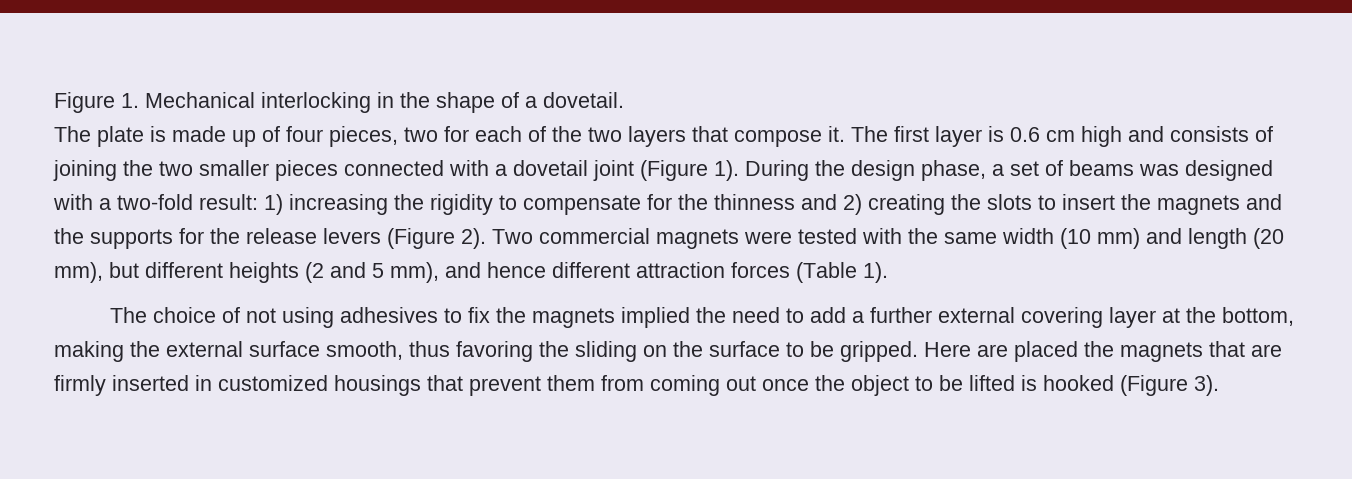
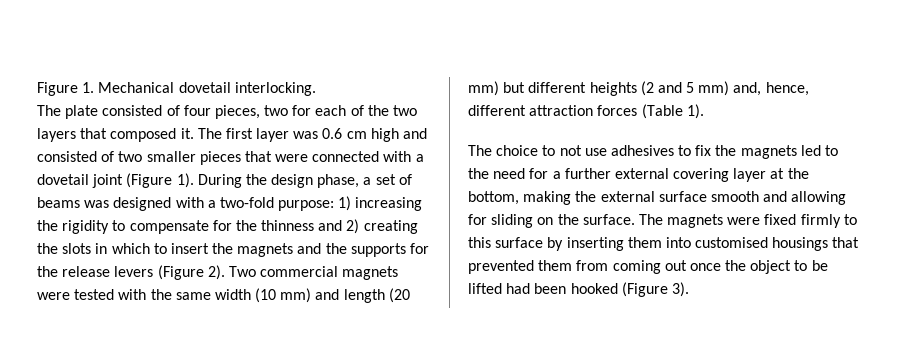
[261,92,624,113] interlocking in the shape of a dovetail. -> [178,82,316,96] dovetail interlocking.
[150,126,256,147] is made up -> [102,105,163,116] consisted
[734,130,822,147] compose -> [110,128,177,142] composed
[988,126,1004,142] is -> [293,131,319,139] was
[1170,126,1273,142] [53,160,153,181] consists of joining the -> [37,151,115,162] consisted of
(338, 170) none -> [244,151,309,162] that were
[199,194,258,210] result: -> [278,200,335,211] purpose:
(1032, 202) none -> [95,243,150,254] in which
[54,262,103,283] mm), -> [468,81,499,96] mm)
[390,262,546,283] mm), and hence -> [698,81,809,96] mm) and, hence,
[221,307,334,328] of not using -> [542,145,607,156] to not use
[620,307,846,328] implied the need to add -> [800,145,839,156] [468,168,549,179] led to the need for
[326,341,1282,362] [54,375,328,396] smooth, thus favoring the sliding on the surface to be gripped. Here are placed the magnets that are firmly inserted in customized -> [710,191,847,205] [468,214,857,228] [468,237,769,251] smooth and allowing for sliding on the surface. The magnets were fixed firmly to this surface by inserting them into customised
[469,376,541,396] prevent -> [468,260,534,274] prevented
[1021,375,1037,391] is -> [506,283,567,294] had been

